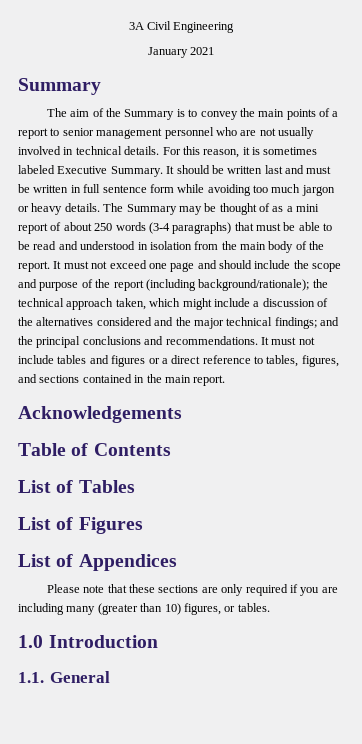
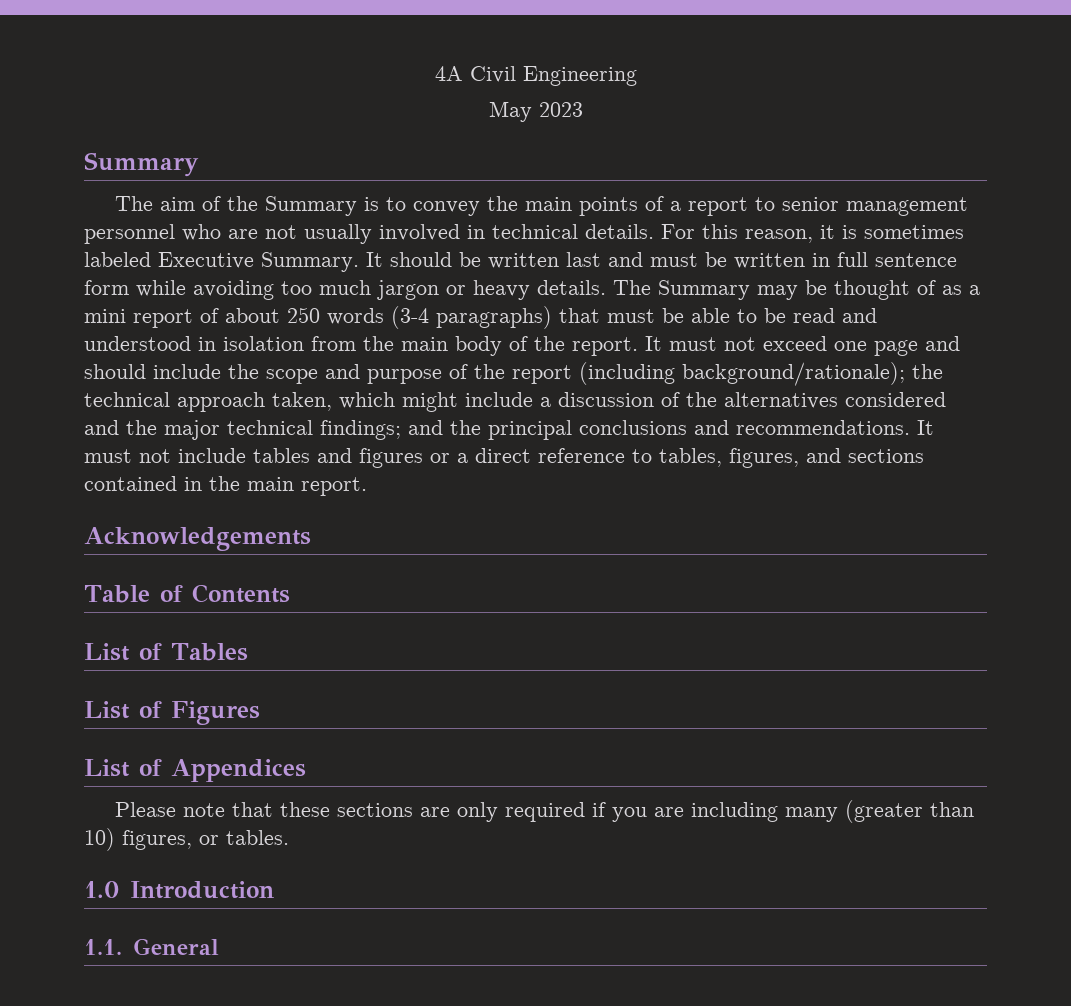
[128,22,144,30] 3A -> [434,66,463,81] 4A
[147,47,215,58] January 2021 -> [488,101,583,122] May 2023

